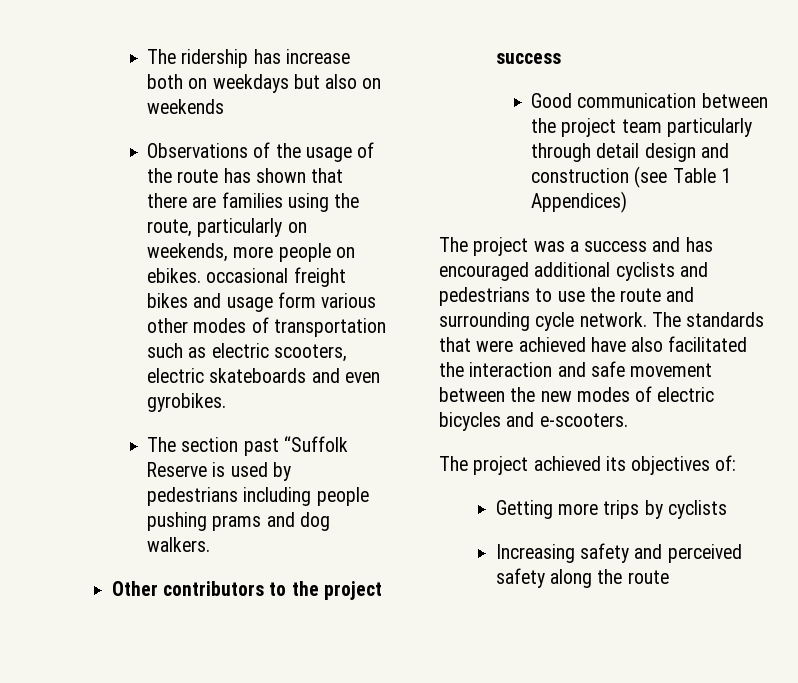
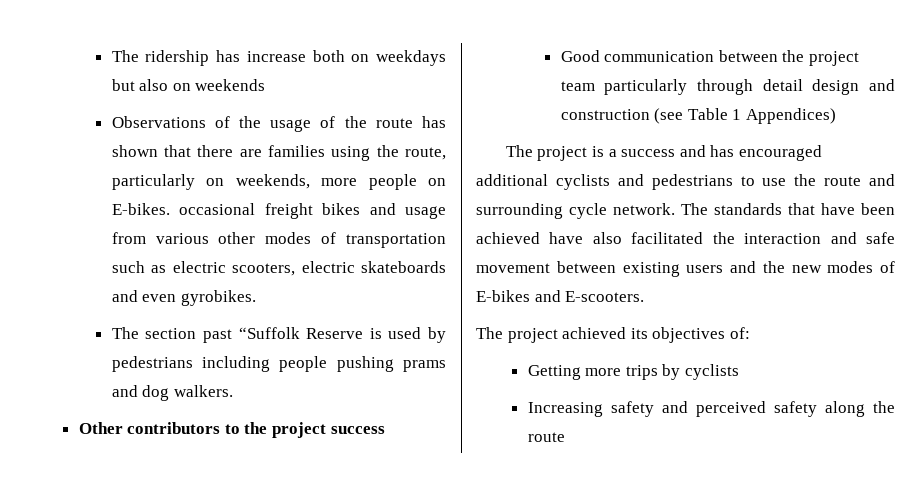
[147,268,202,283] ebikes. -> [111,203,170,215] E-bikes.
[277,292,316,308] form -> [111,232,146,244] from
[533,241,565,252] was -> [591,146,604,157] is
[476,340,514,352] were -> [821,203,895,215] have been
(505, 394) none -> [622,261,756,277] existing users and
[657,387,715,402] [439,412,628,431] electric bicycles and e-scooters. -> [476,290,645,302] E-bikes and E-scooters.

